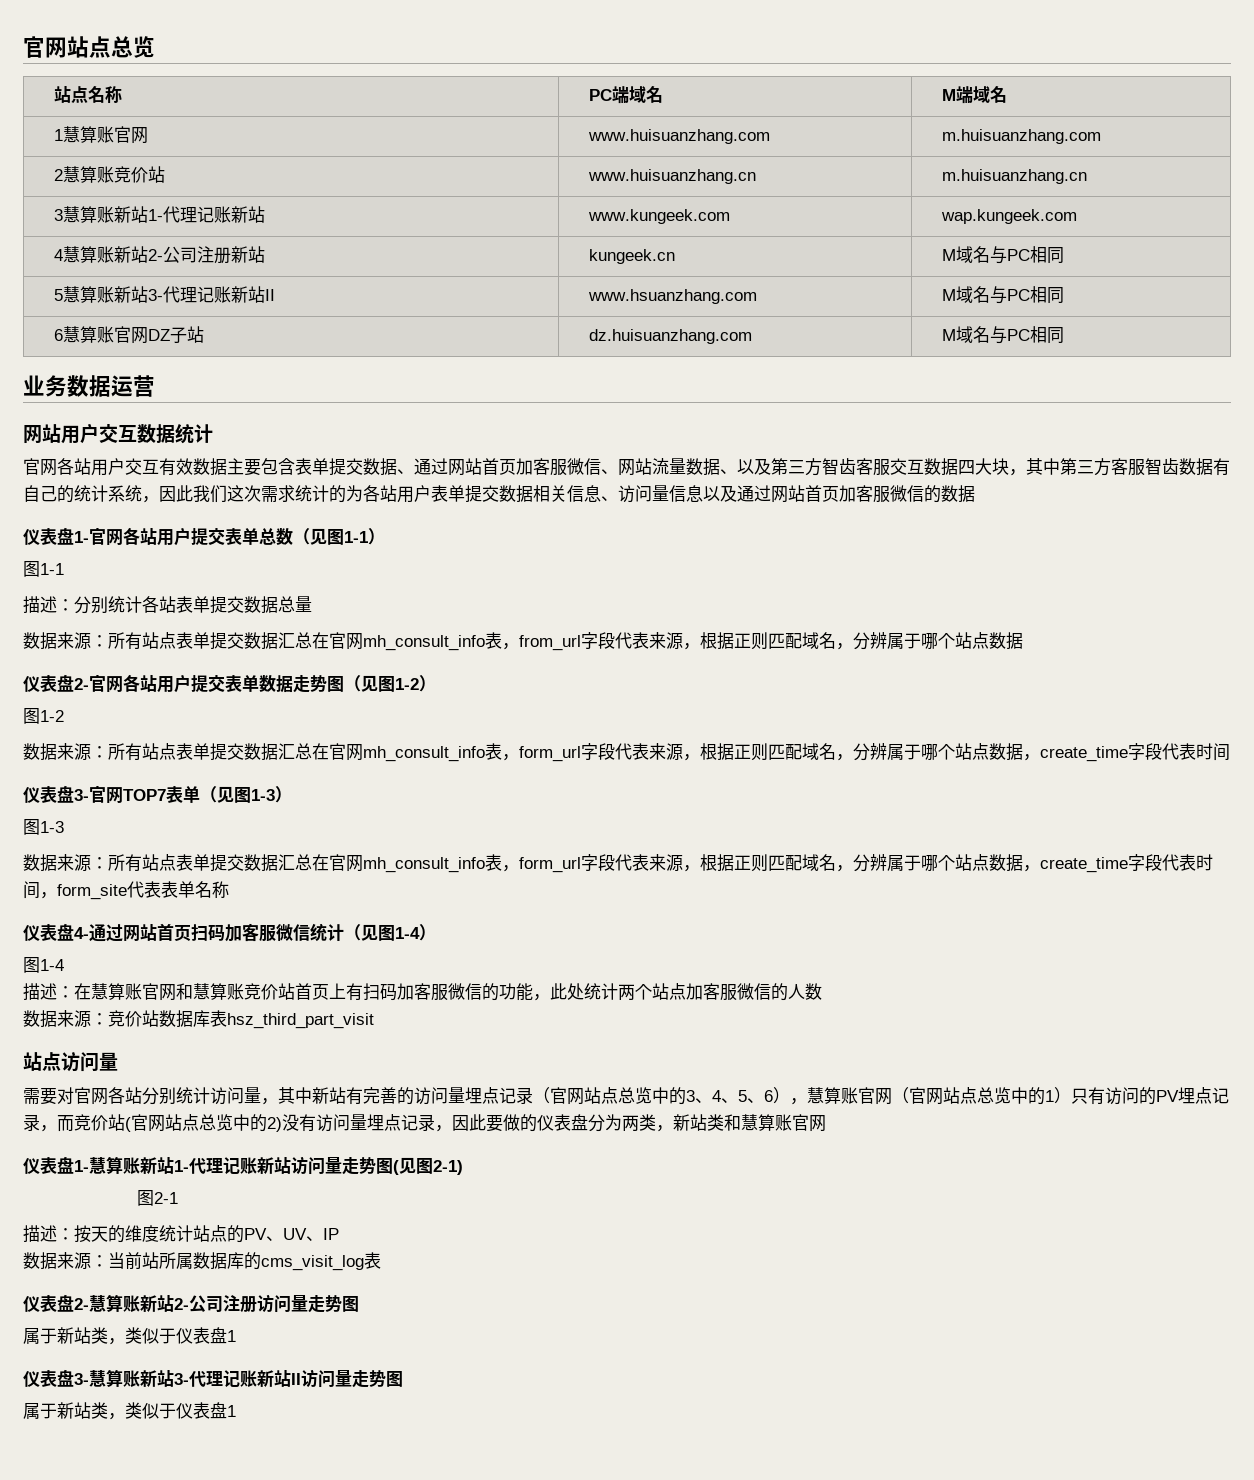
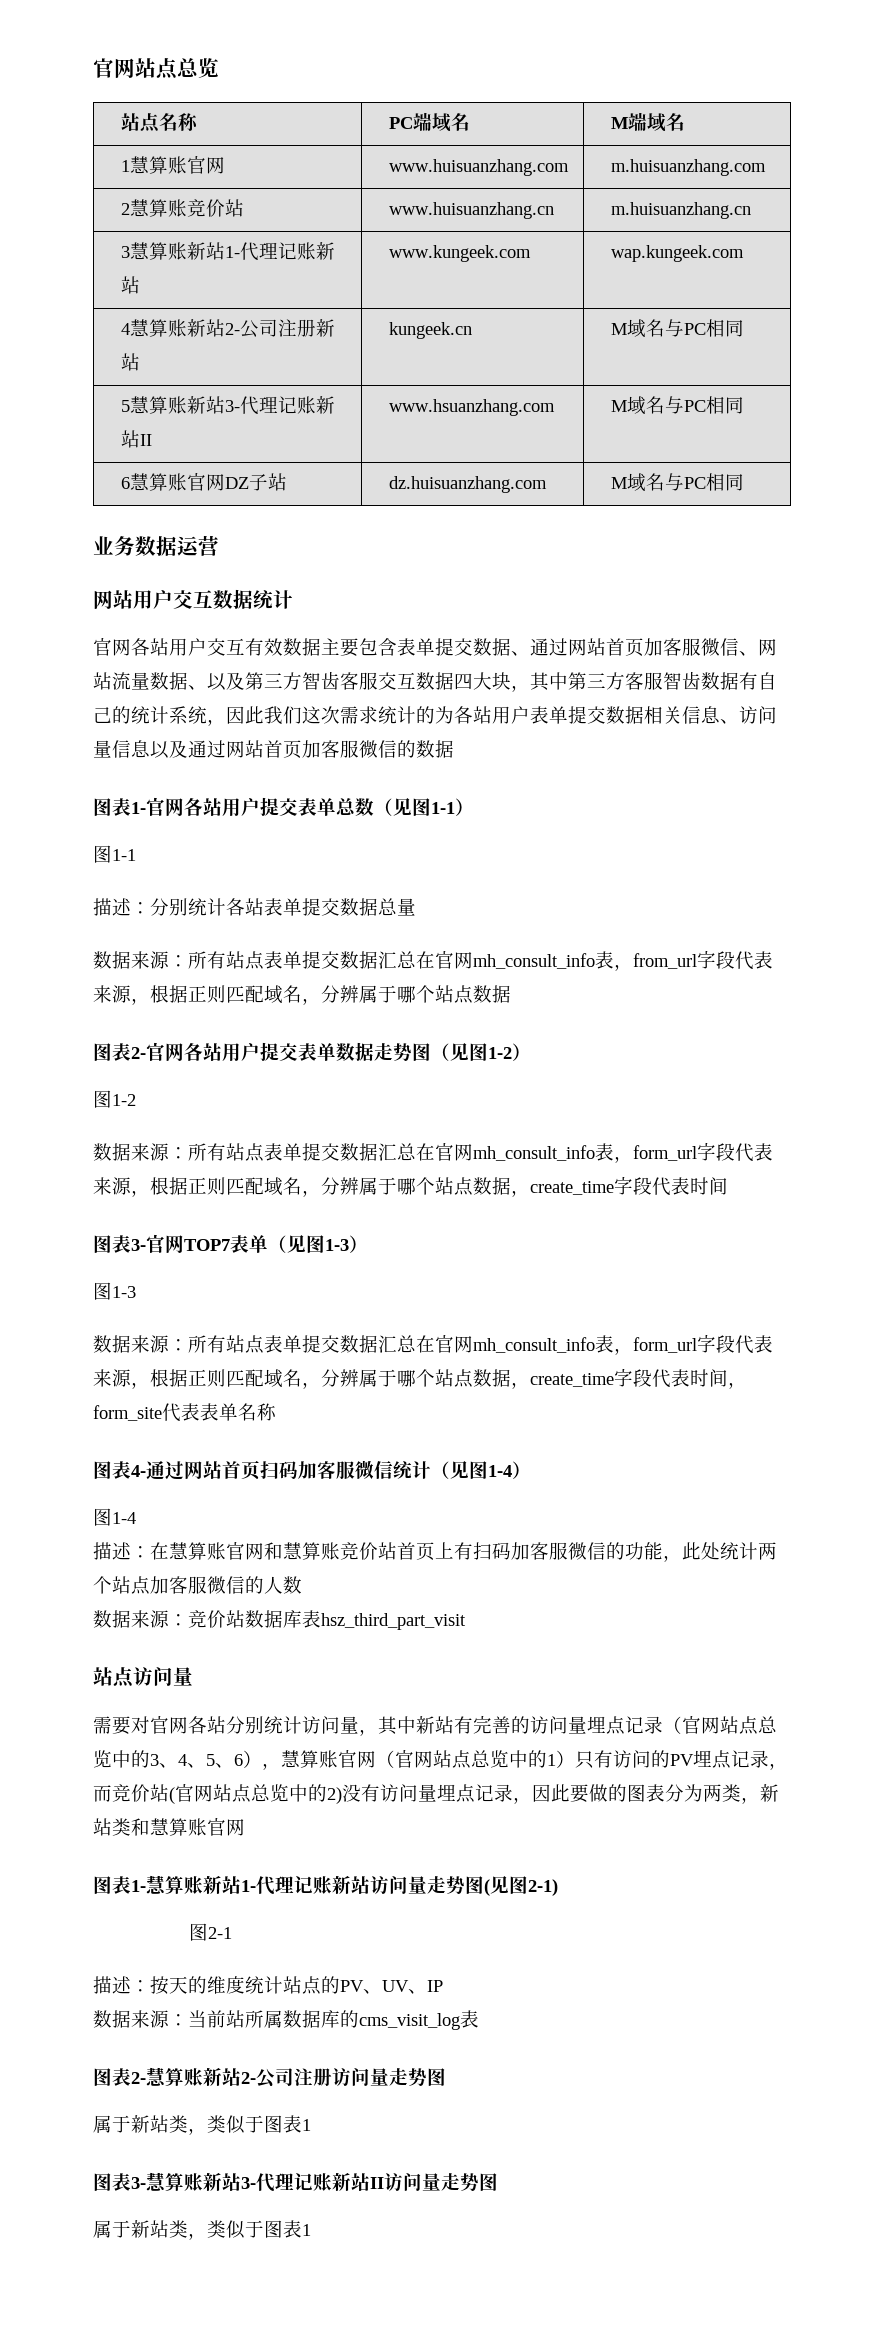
[23,527,74,545] 仪表盘 -> [93,798,131,816] 图表
[23,674,74,692] 仪表盘 -> [93,1043,131,1061] 图表
[23,785,74,803] 仪表盘 -> [93,1235,131,1253] 图表
[23,923,74,941] 仪表盘 -> [93,1461,131,1479] 图表
[537,1114,588,1131] 仪表盘 -> [627,1784,665,1802] 图表
[23,1156,74,1174] 仪表盘 -> [93,1876,131,1894] 图表
[23,1294,74,1312] 仪表盘 -> [93,2068,131,2086] 图表
[176,1327,227,1344] 仪表盘 -> [264,2115,302,2133] 图表
[23,1369,74,1387] 仪表盘 -> [93,2173,131,2191] 图表
[176,1402,227,1419] 仪表盘 -> [264,2220,302,2238] 图表

